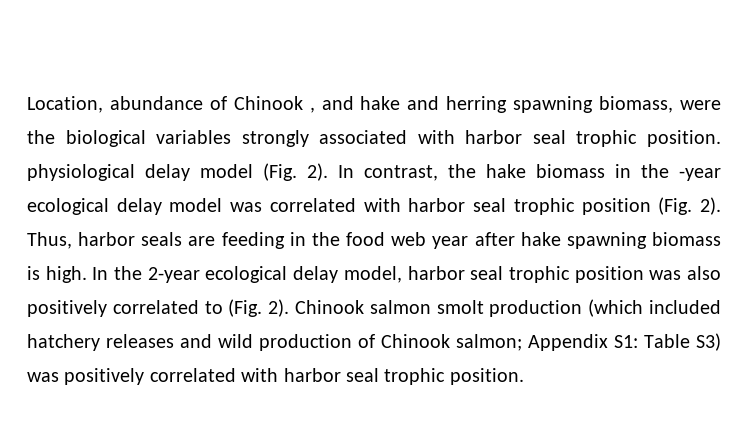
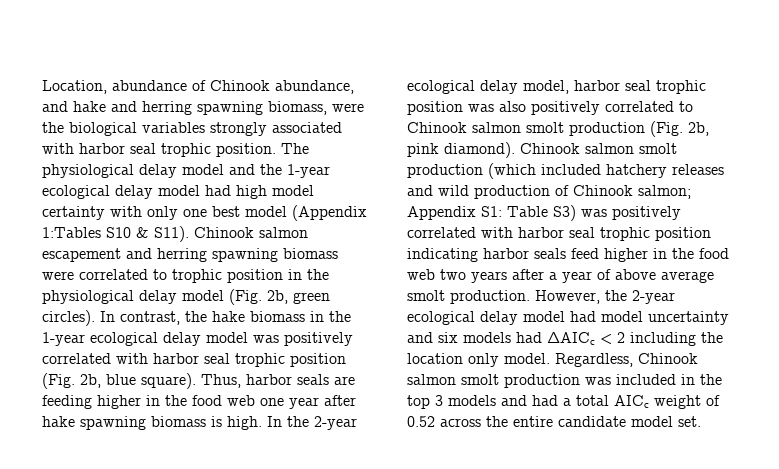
[309,107,315,113] , -> [275,80,354,94] abundance,
(721, 138) none -> [281,143,309,154] [42,164,330,178] [42,185,314,199] [42,205,367,221] [42,226,308,242] [42,248,338,262] [42,269,329,283] The physiological delay model and the 1-year ecological delay model had high model certainty with only one best model (Appendix 1:Tables S10 & S11). Chinook salmon escapement and herring spawning biomass were correlated to trophic position in the
[307,163,328,181] 2). -> [267,290,330,304] [42,310,95,326] 2b, green circles).
[679,168,721,181] -year -> [42,332,85,346] 1-year
(263, 207) none -> [284,332,353,346] positively
[700,197,722,215] 2). -> [80,373,196,389] 2b, blue square).
[289,232,427,246] in the food web -> [97,395,284,409] higher in the food web one
[228,299,290,317] (Fig. 2). -> [407,121,709,137] [407,142,515,158] Chinook salmon smolt production (Fig. 2b, pink diamond).
[449,368,524,385] position. -> [655,227,711,241] [407,248,729,262] [407,269,714,283] [407,290,675,304] [407,311,729,325] [407,332,723,346] [407,353,698,367] [407,374,722,388] [407,395,720,409] [407,416,701,427] position indicating harbor seals feed higher in the food web two years after a year of above average smolt production. However, the 2-year ecological delay model had model uncertainty and six models had ∆AICc < 2 including the location only model. Regardless, Chinook salmon smolt production was included in the top 3 models and had a total AICc weight of 0.52 across the entire candidate model set.

